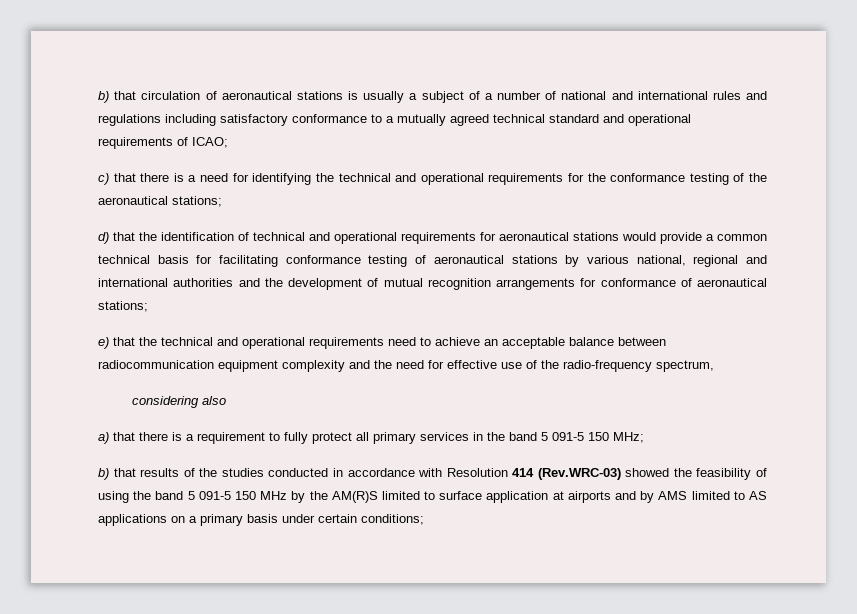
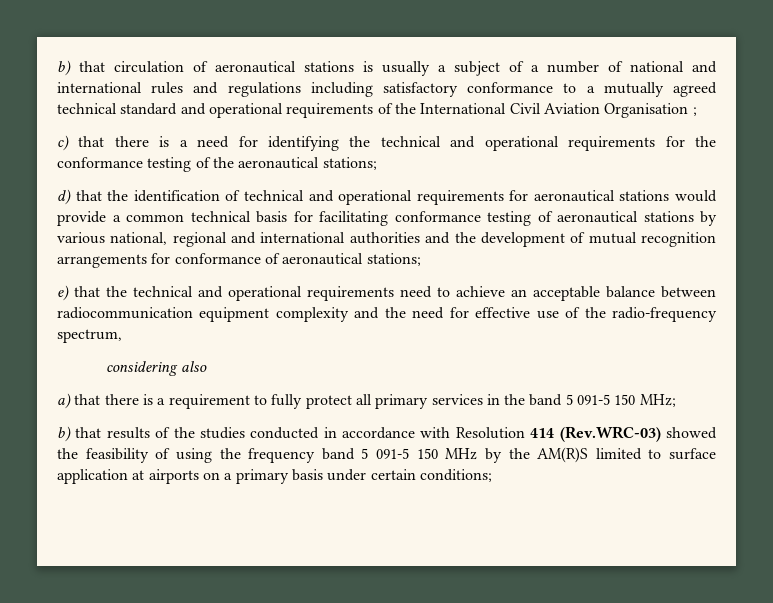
[192,137,228,148] ICAO; -> [394,103,697,118] the International Civil Aviation Organisation ;
(152, 495) none -> [248,448,316,463] frequency
[615,491,767,503] [98,514,167,526] and by AMS limited to AS applications -> (199, 476) none

